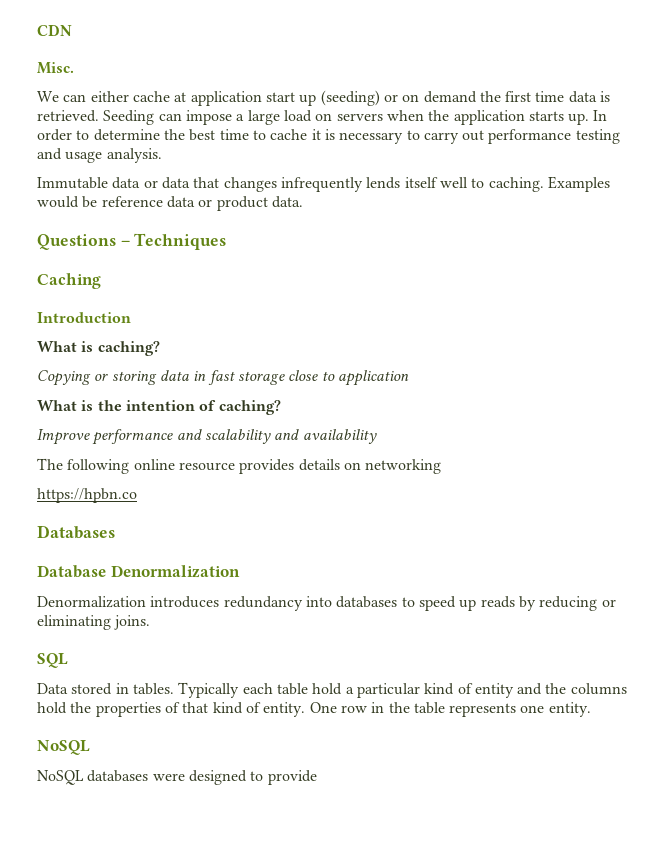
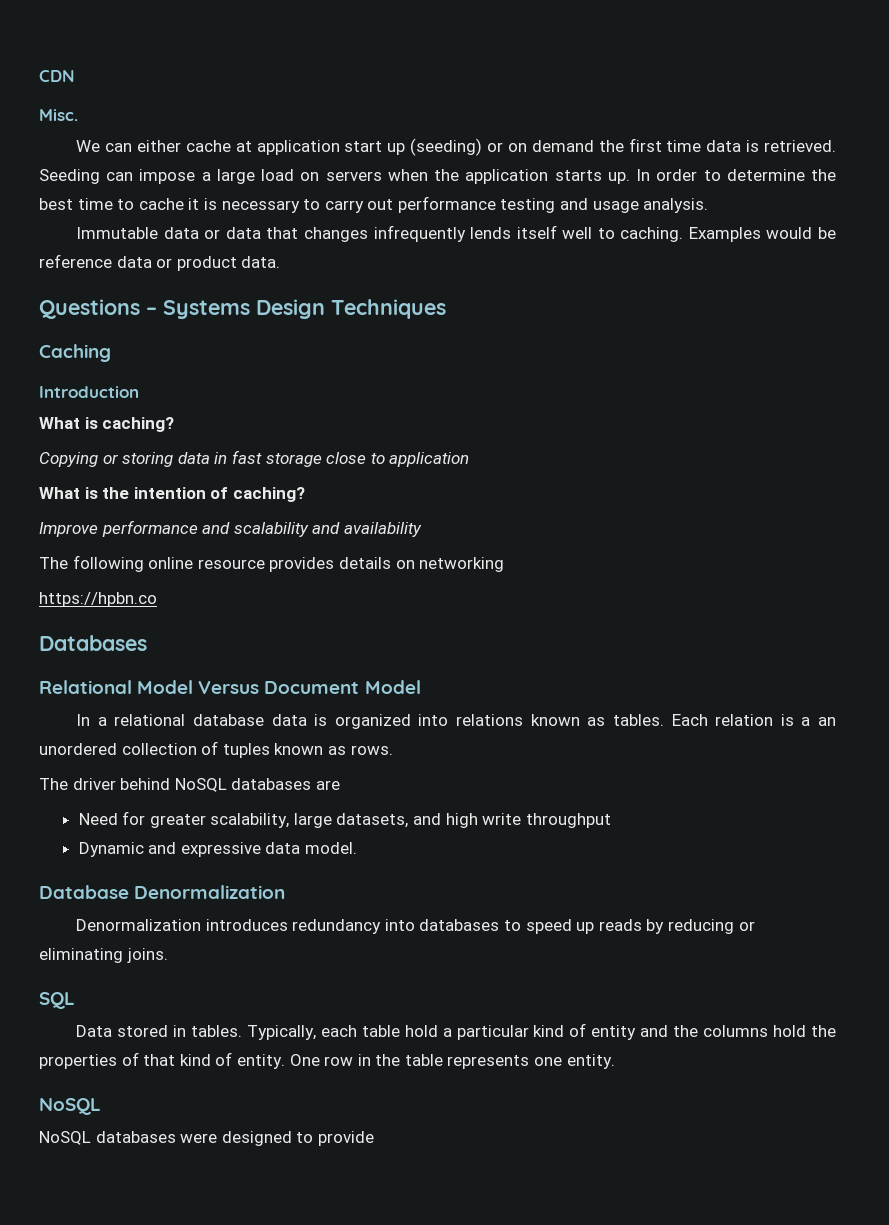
(130, 243) none -> [163,299,325,319] Systems Design
(115, 532) none -> [39,680,421,694] [76,714,836,729] [39,741,393,758] [39,778,340,792] [78,811,611,828] [78,842,357,857] // Relational Model Versus Document Model // In a relational database data is organized into relations known as tables. Each relation is a an unordered collection of tuples known as rows. // The driver behind NoSQL databases are // Need for greater scalability, large datasets, and high write throughput // Dynamic and expressive data model.
[178,682,240,698] Typically -> [246,1025,316,1040] Typically,

